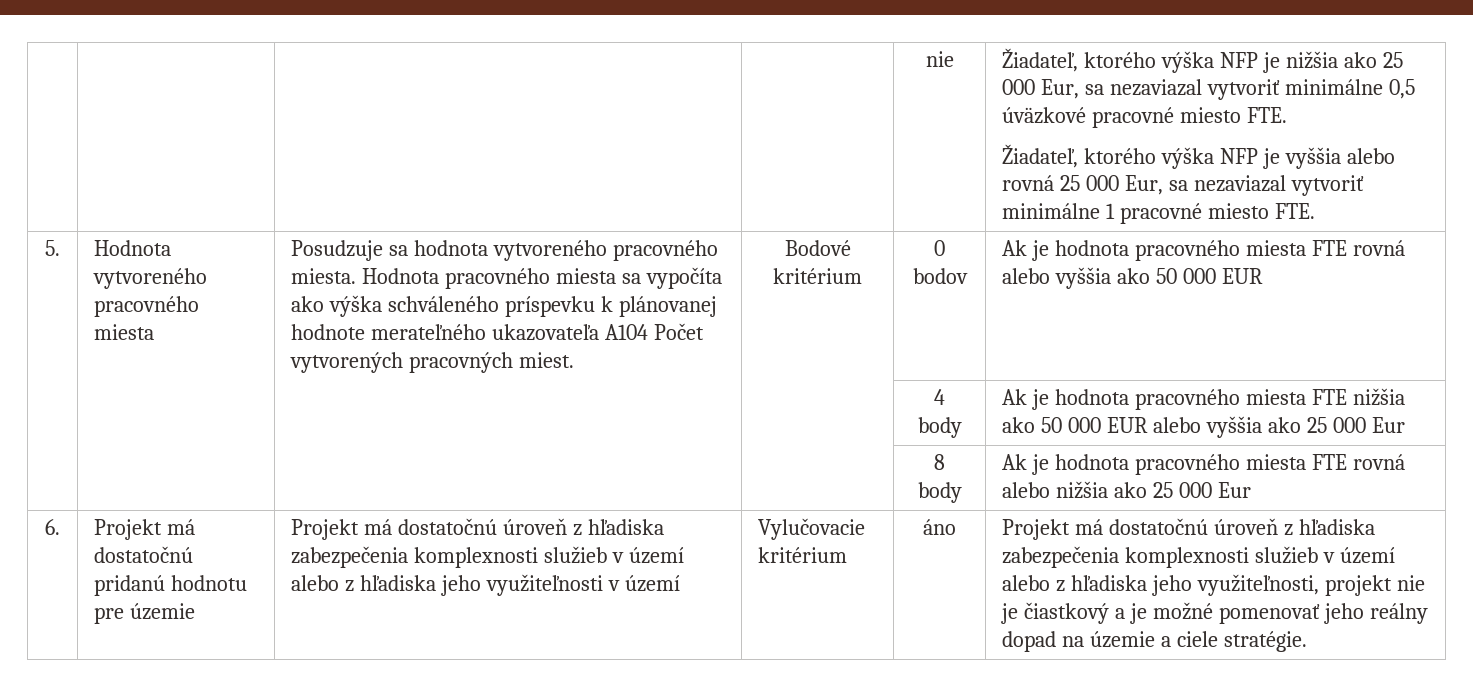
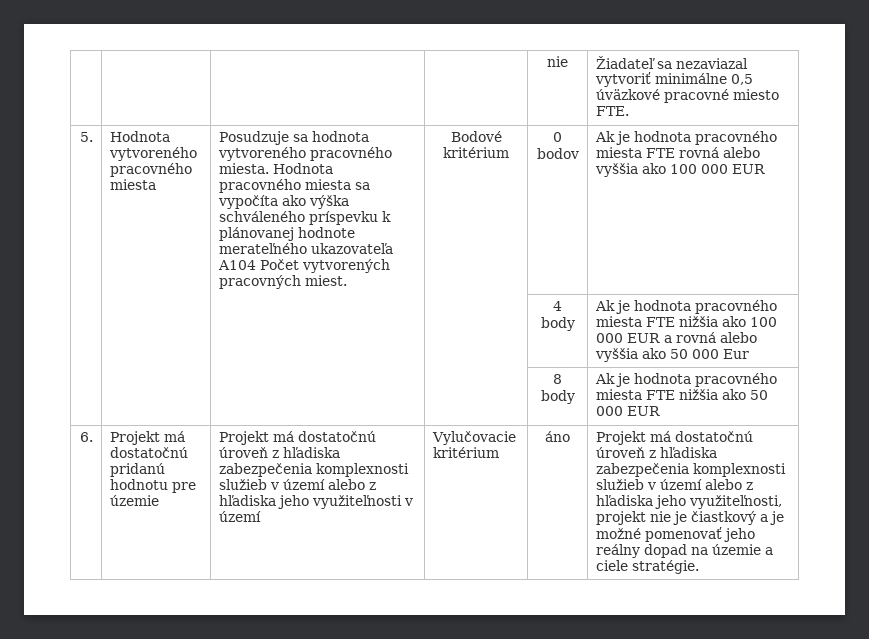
[1002,48,1404,73] [1002,79,1080,99] Žiadateľ, ktorého výška NFP je nižšia ako 25 000 Eur, -> [595,56,655,69] Žiadateľ
[1002,144,1396,169] [1002,175,1365,196] [1002,203,1316,224] // Žiadateľ, ktorého výška NFP je vyššia alebo rovná 25 000 Eur, sa nezaviazal vytvoriť minimálne 1 pracovné miesto FTE. -> (629, 111) none
[1156,268,1178,284] 50 -> [669,164,697,174] 100
[1041,416,1328,438] 50 000 EUR alebo vyššia ako 25 -> [749,317,777,327] [595,332,757,343] [594,348,688,362] 100 000 EUR a rovná alebo vyššia ako 50
[1353,454,1406,470] [1002,481,1252,499] rovná alebo nižšia ako 25 000 Eur -> [678,389,768,400] [595,406,660,416] nižšia ako 50 000 EUR

